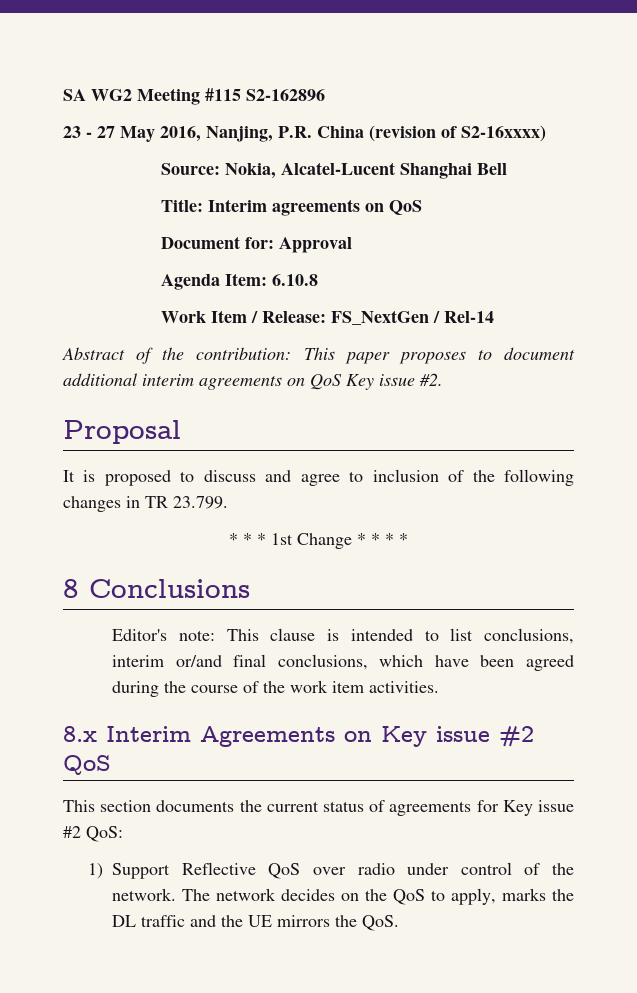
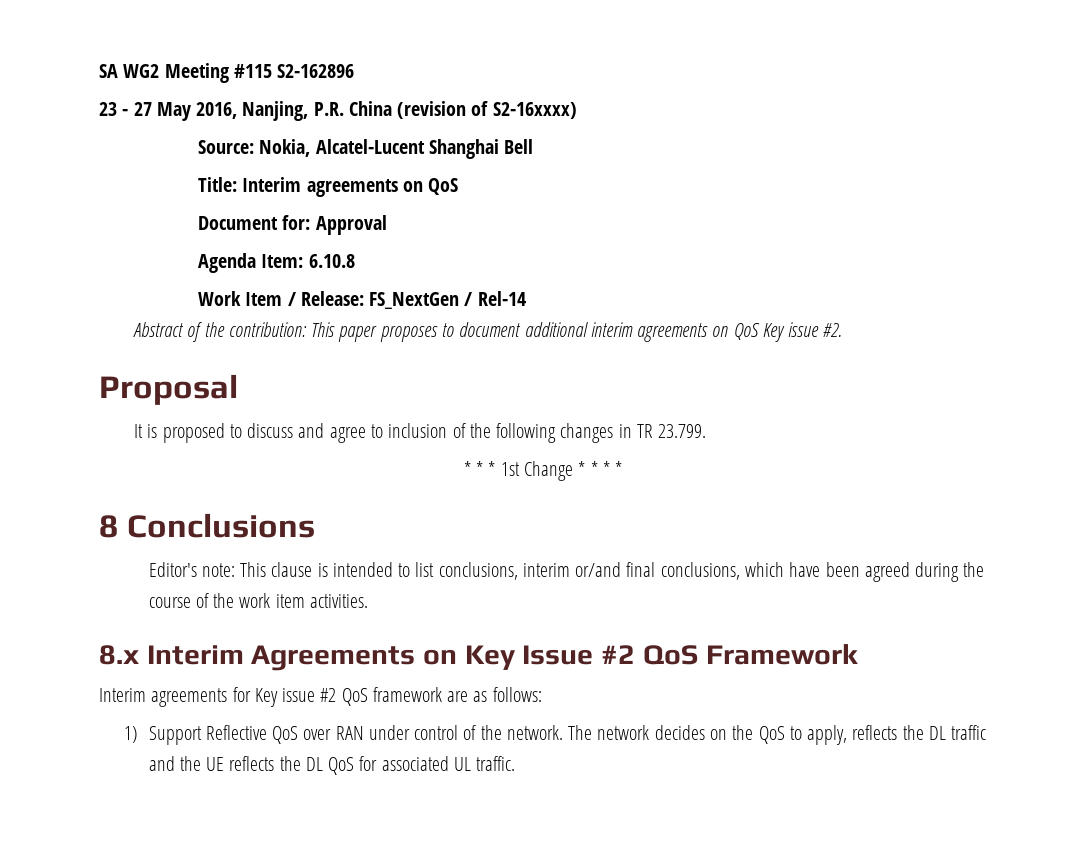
[436,726,534,747] [63,755,111,775] [63,800,386,812] issue #2 QoS // This section documents the current status of -> [522,644,858,665] [99,688,146,702] Issue #2 QoS Framework // Interim
[86,826,123,842] QoS: -> [341,687,542,706] QoS framework are as follows:
[357,863,395,875] radio -> [335,726,364,740] RAN
[502,888,547,901] marks -> [852,725,898,740] reflects
[277,915,400,931] mirrors the QoS. -> [229,756,516,775] reflects the DL QoS for associated UL traffic.

